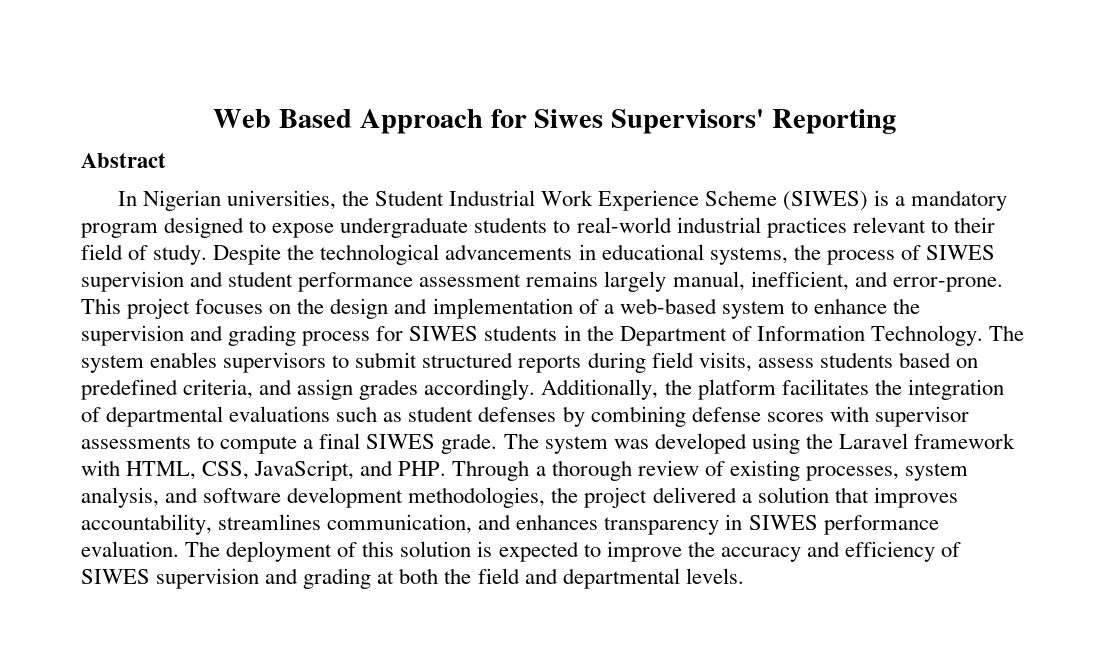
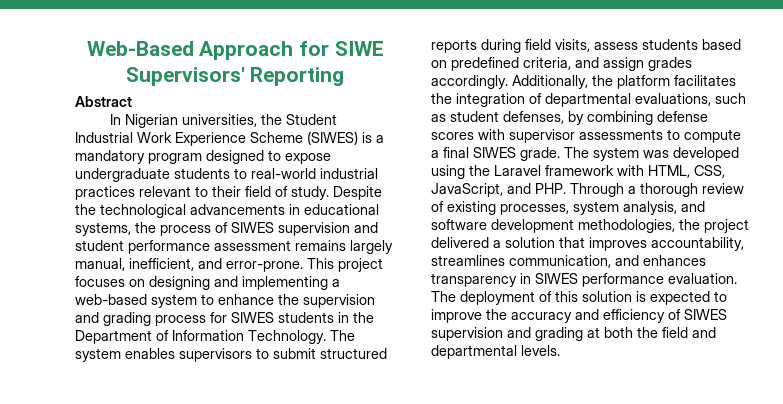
[213,109,353,128] Web Based -> [86,41,194,56] Web-Based
[534,109,604,128] Siwes -> [334,41,384,56] SIWE
[297,298,599,319] the design and implementation of -> [149,276,328,290] designing and implementing
[229,406,331,422] evaluations -> [635,93,711,106] evaluations,
[478,406,557,422] defenses -> [503,111,564,124] defenses,

